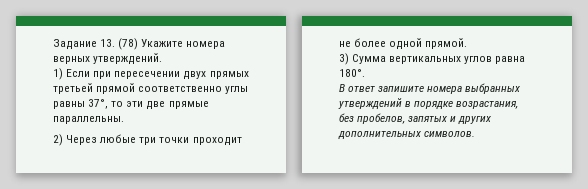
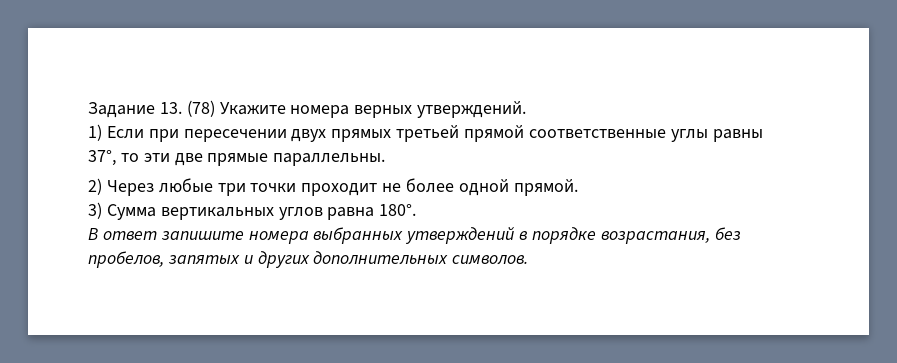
[138,86,223,92] соответственно -> [528,129,666,138] соответственные

